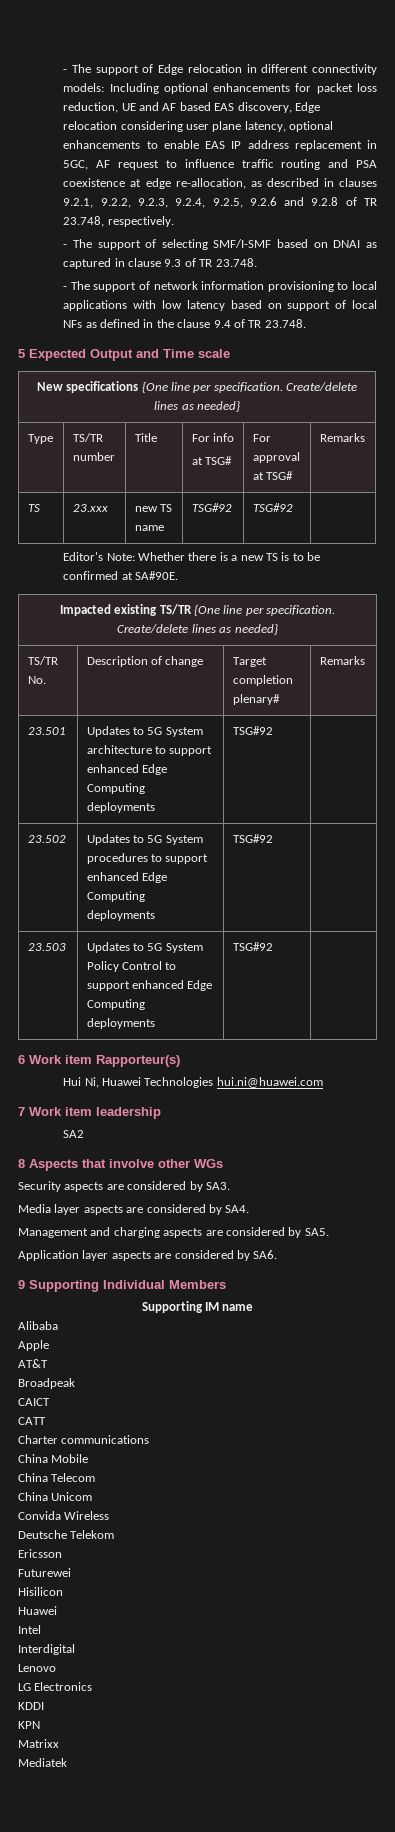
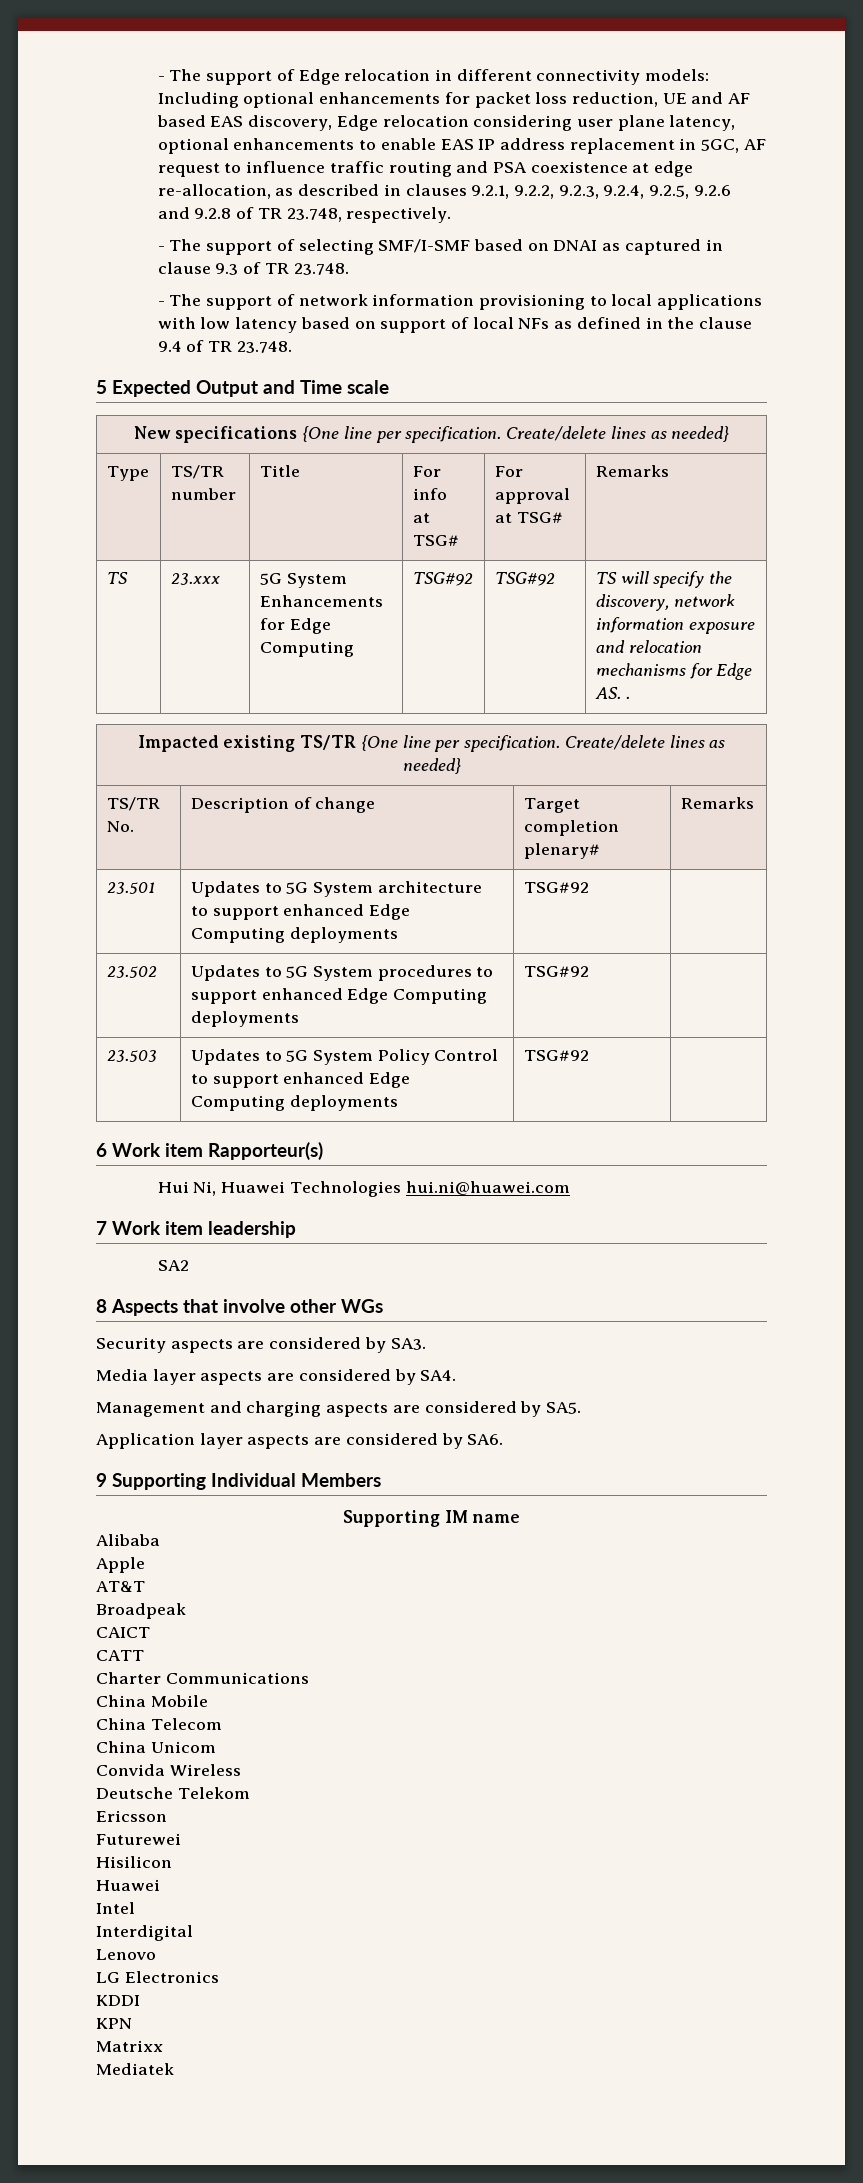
[134,504,173,512] [134,525,164,531] [191,503,232,512] [252,503,293,512] [63,552,321,561] [63,571,179,580] new TS name | TSG#92 | TSG#92 | // Editor's Note: Whether there is a new TS is to be confirmed at SA#90E. -> [259,573,347,588] [259,595,383,607] [259,618,331,634] [259,641,354,657] [412,572,473,586] [494,572,555,586] [595,571,732,588] [595,594,735,611] [595,617,755,634] [595,640,702,653] [595,663,753,680] [594,687,630,699] 5G System Enhancements for Edge Computing | TSG#92 | TSG#92 | TS will specify the discovery, network information exposure and relocation mechanisms for Edge AS. .
[61,1435,150,1444] communications -> [165,1672,309,1684] Communications

